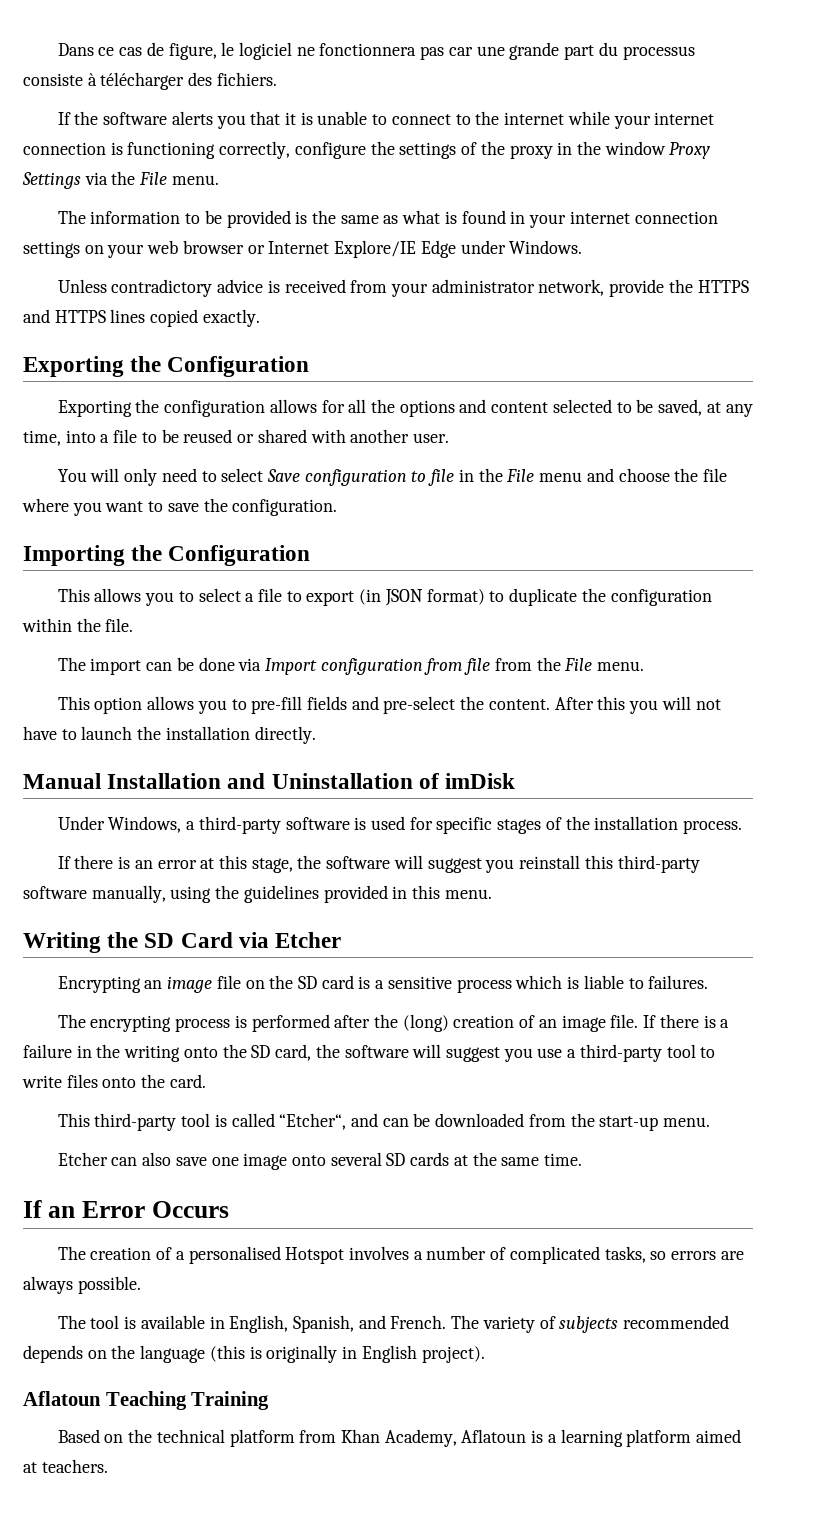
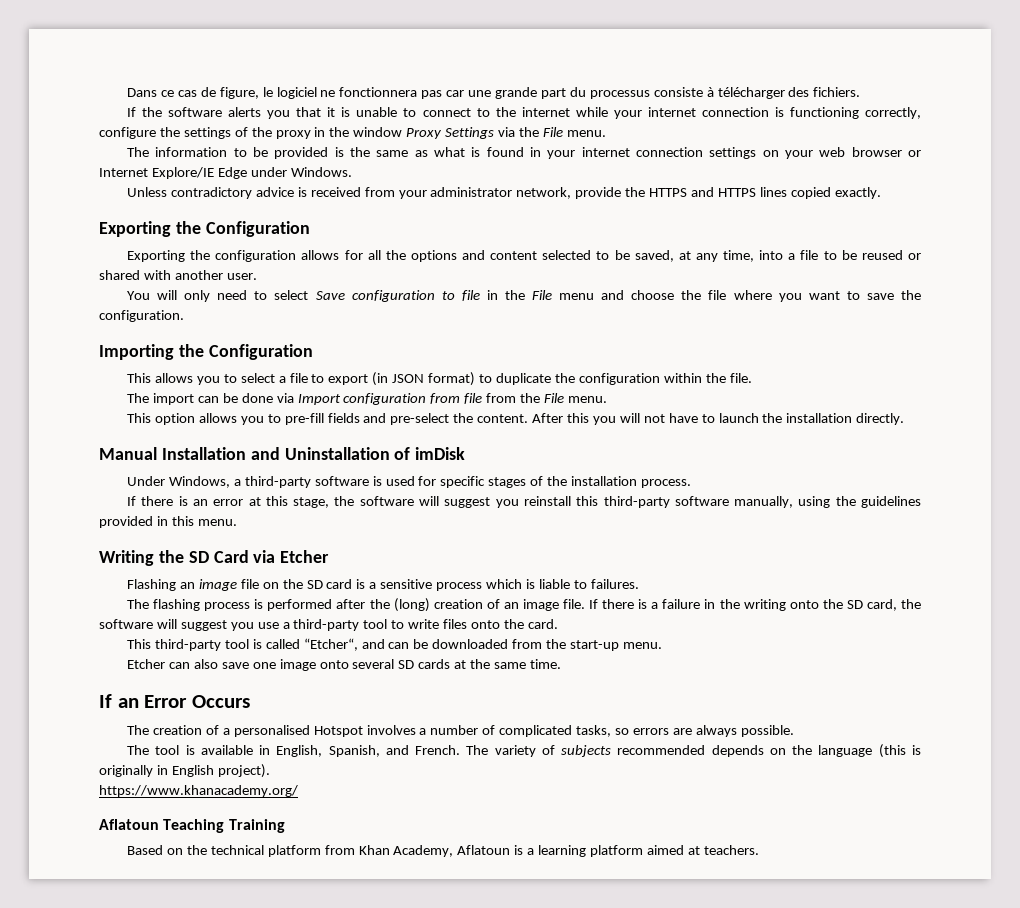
[57,976,141,993] Encrypting -> [127,579,177,591] Flashing
[90,1015,172,1032] encrypting -> [153,599,201,611] flashing
(485, 1354) none -> [99,785,298,797] // https://www.khanacademy.org/

